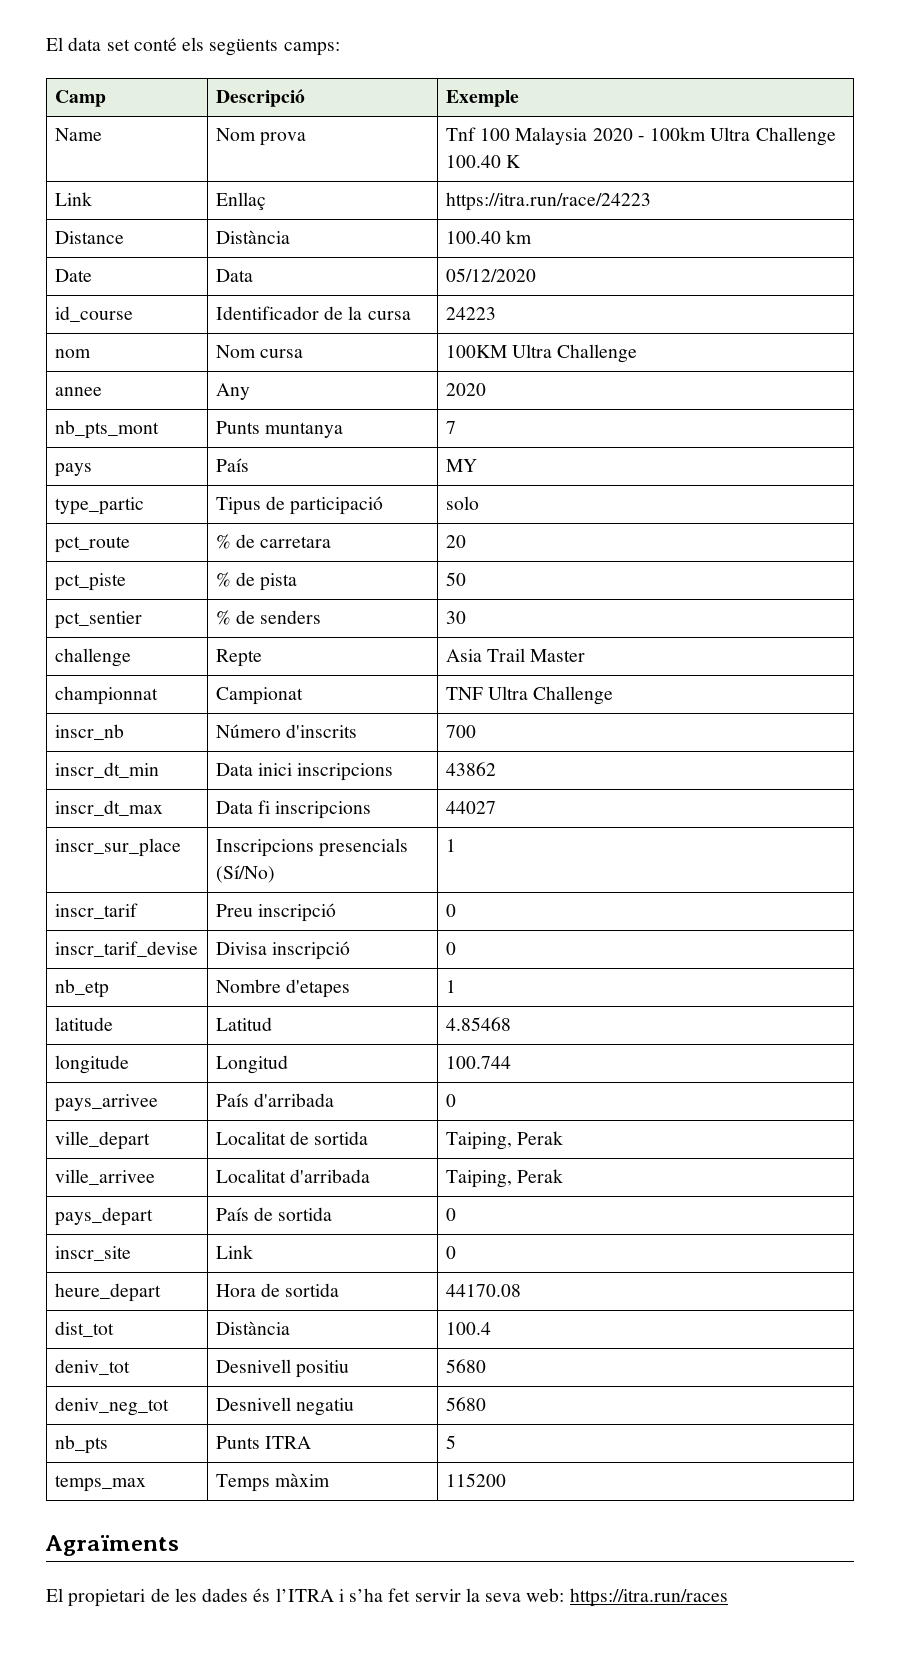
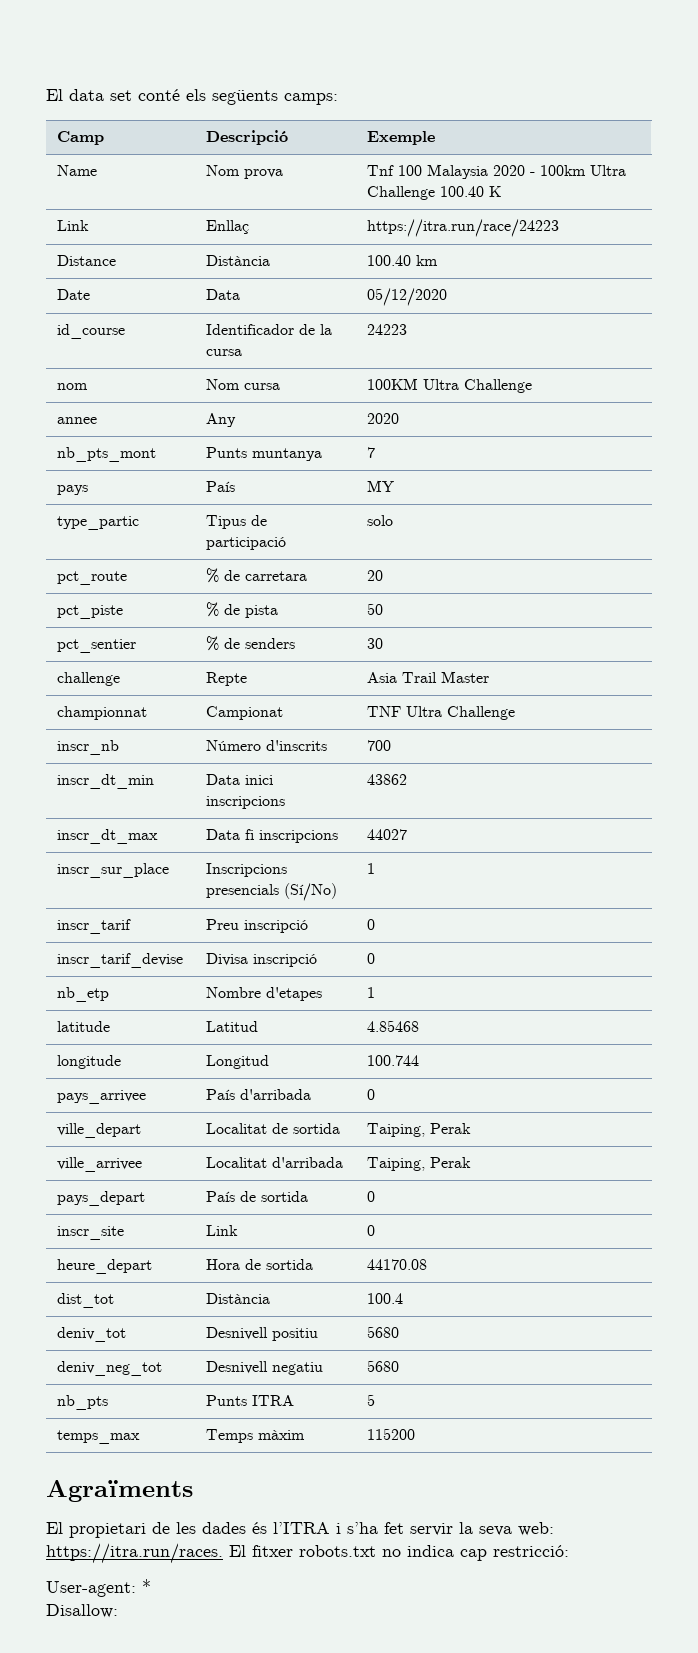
[569,1588,728,1607] https://itra.run/races -> [46,1543,569,1564] [46,1579,151,1597] [46,1604,118,1618] https://itra.run/races. El fitxer robots.txt no indica cap restricció: // User-agent: * // Disallow:

